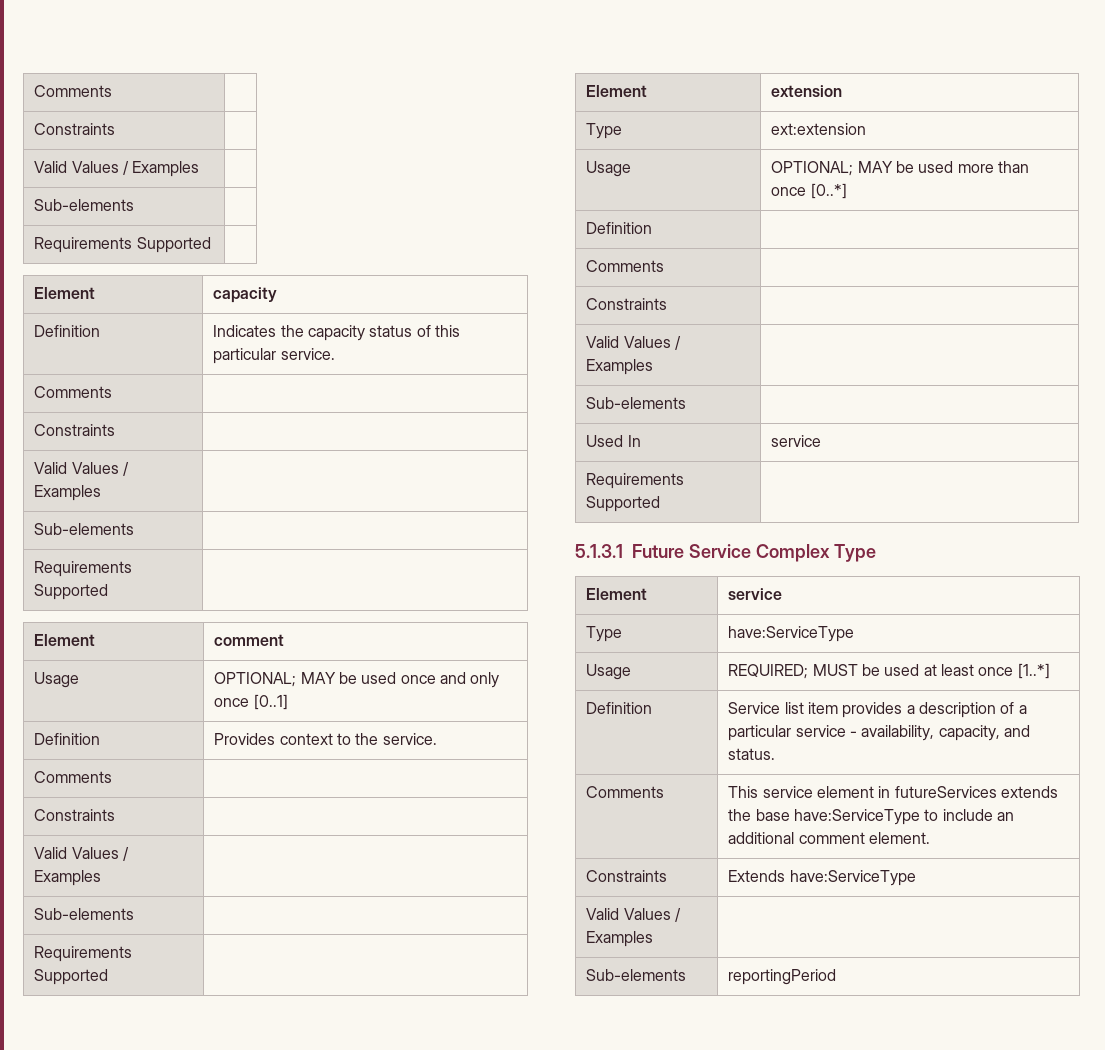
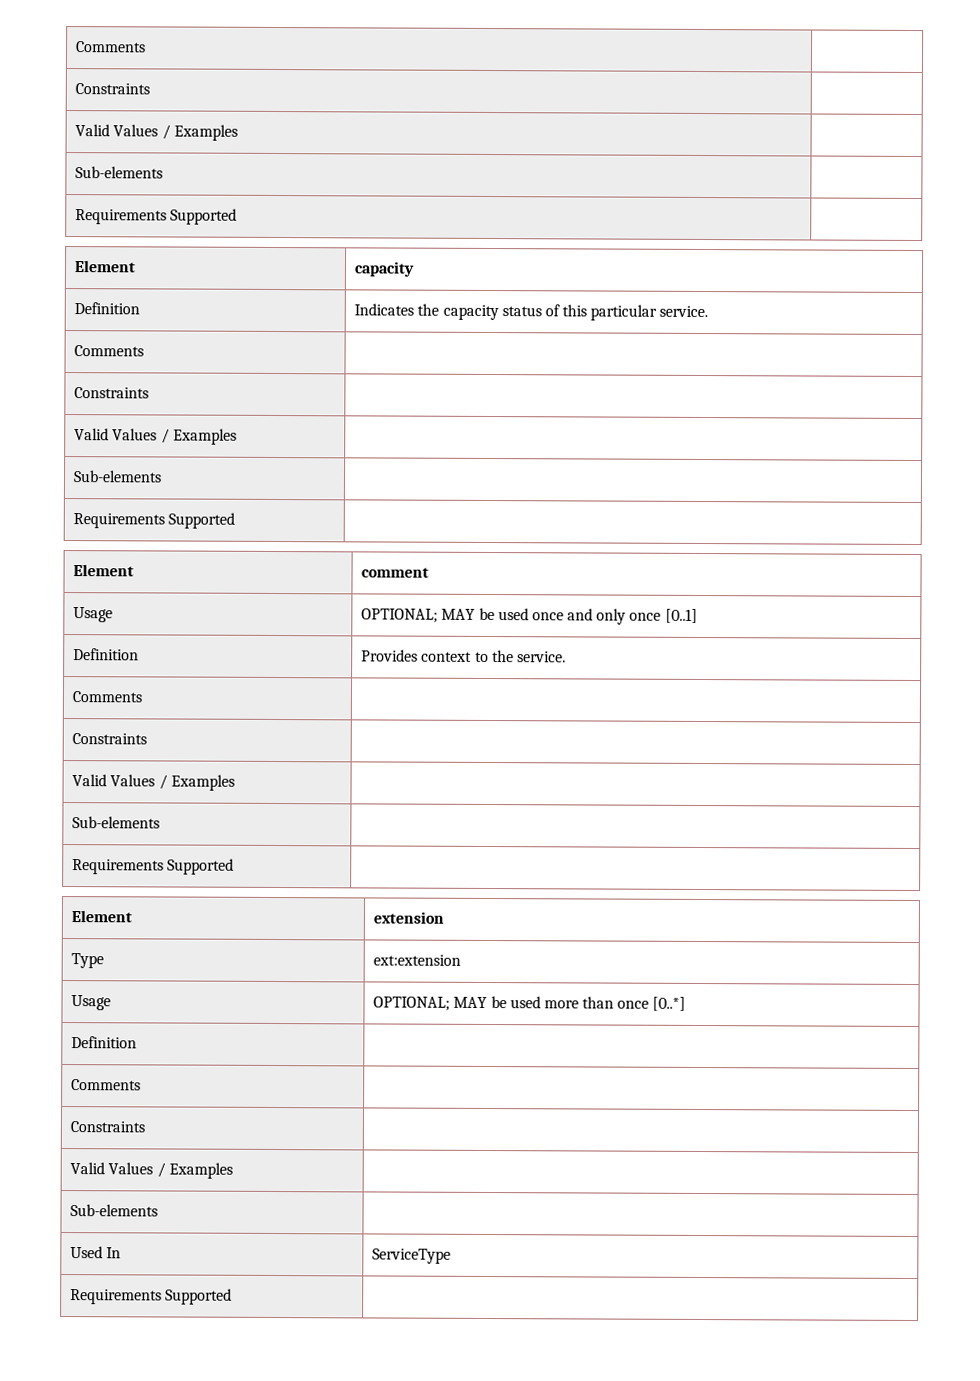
[771,435,822,447] [586,473,685,489] [586,496,661,512] [575,544,876,562] [586,588,648,600] [728,588,783,600] [586,626,623,642] [728,626,855,642] [586,664,632,680] [728,663,1050,679] [586,702,653,714] [728,702,1027,718] [728,725,1031,741] [728,748,776,760] [586,786,665,798] [728,786,1059,798] [728,809,1015,825] [728,832,931,844] [586,870,668,882] [728,870,916,886] [586,908,682,922] [586,931,654,947] [586,969,687,981] [728,969,837,985] service // Requirements Supported | // 5.1.3.1 Future Service Complex Type // Element | service // Type | have:ServiceType // Usage | REQUIRED; MUST be used at least once [1..*] // Definition | Service list item provides a description of a particular service - availability, capacity, and status. // Comments | This service element in futureServices extends the base have:ServiceType to include an additional comment element. // Constraints | Extends have:ServiceType // Valid Values / Examples | // Sub-elements | reportingPeriod -> [372,1248,452,1264] [70,1288,233,1305] ServiceType // Requirements Supported |

